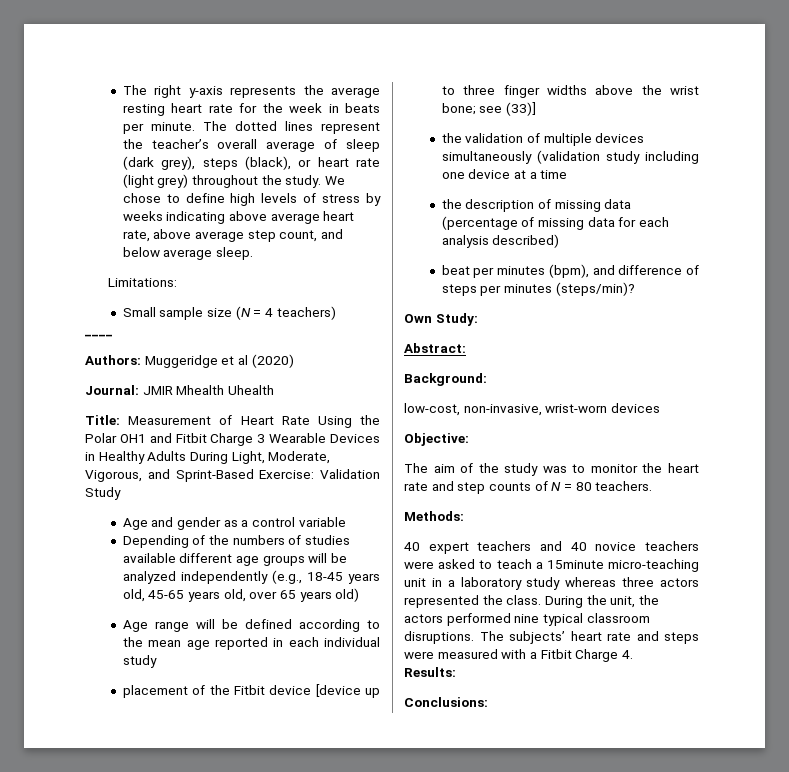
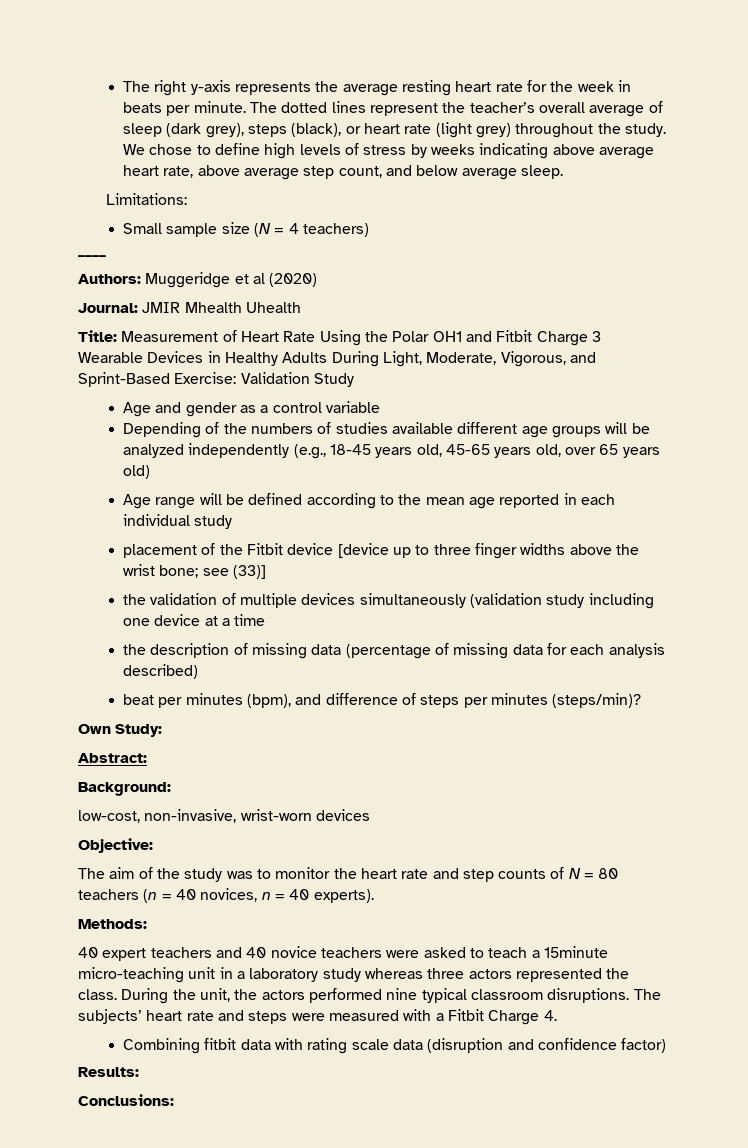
[595,481,653,491] teachers. -> [78,888,374,903] teachers (n = 40 novices, n = 40 experts).
(633, 654) none -> [123,1038,667,1054] // Combining fitbit data with rating scale data (disruption and confidence factor)

